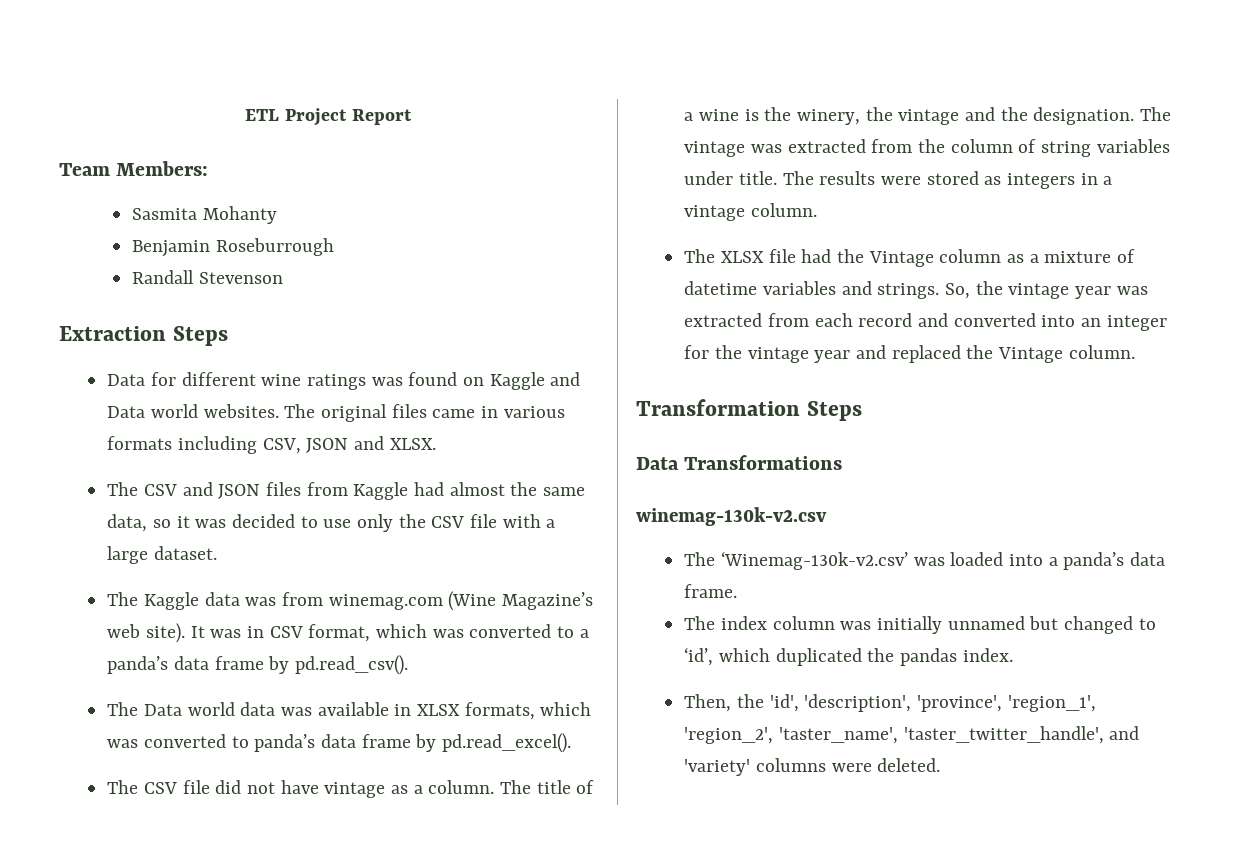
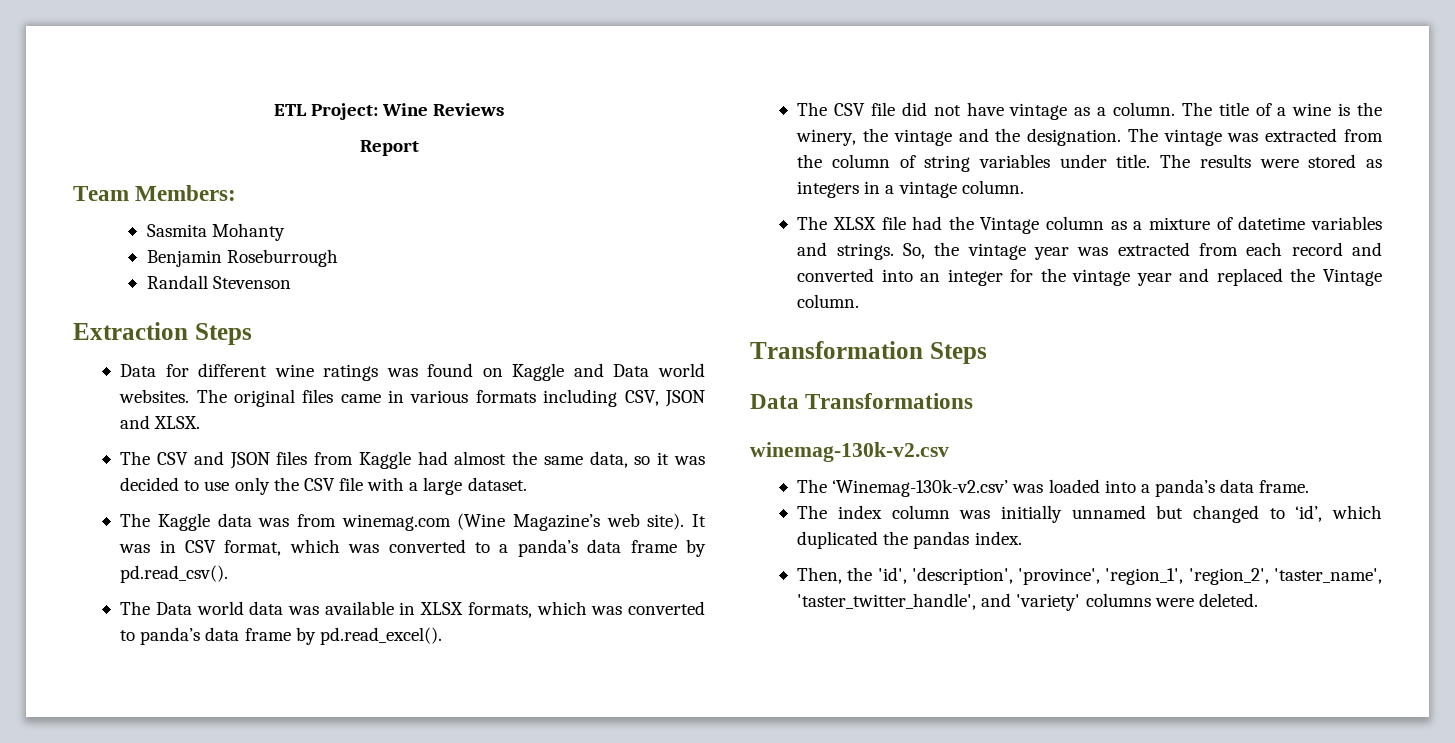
[285,108,347,126] Project -> [310,103,505,120] Project: Wine Reviews //

